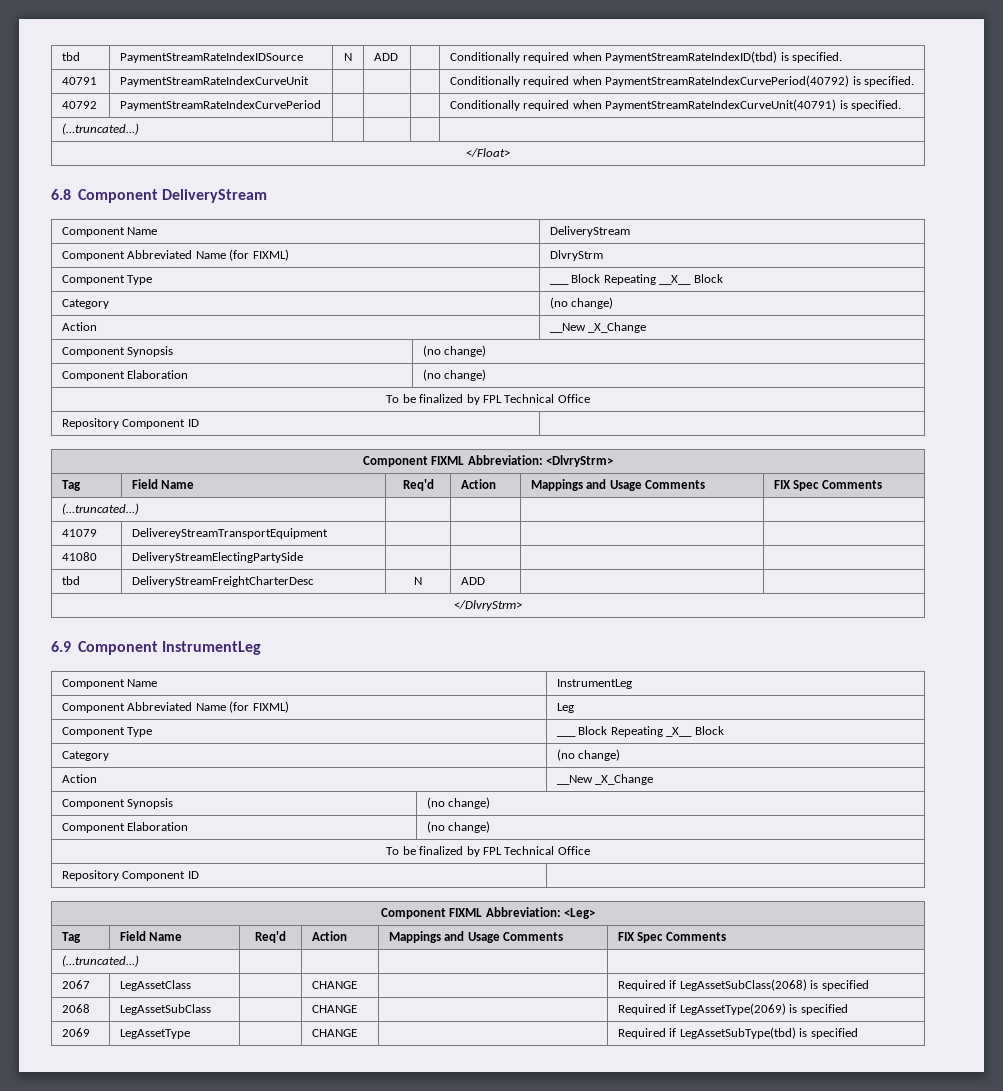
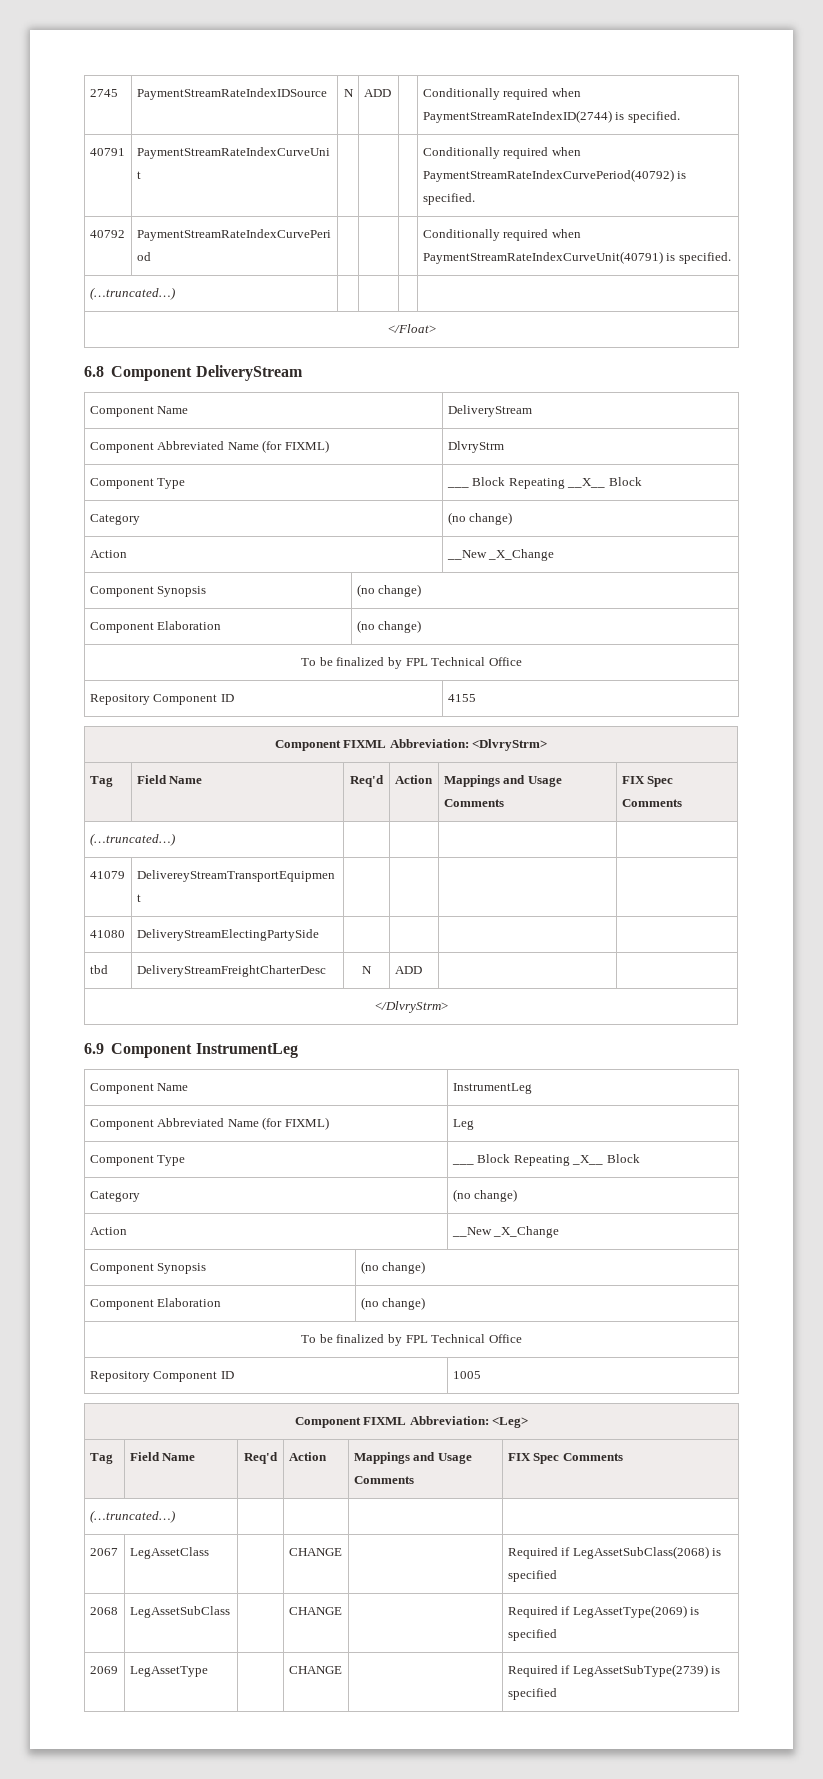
[62,52,81,61] tbd -> [89,89,118,97] 2745
[605,51,778,63] PaymentStreamRateIndexID(tbd) -> [422,110,612,123] PaymentStreamRateIndexID(2744)
(199, 423) none -> [447,694,476,702] 4155
(199, 875) none -> [452,1371,481,1379] 1005
[679,1027,796,1039] LegAssetSubType(tbd) -> [572,1664,708,1677] LegAssetSubType(2739)

